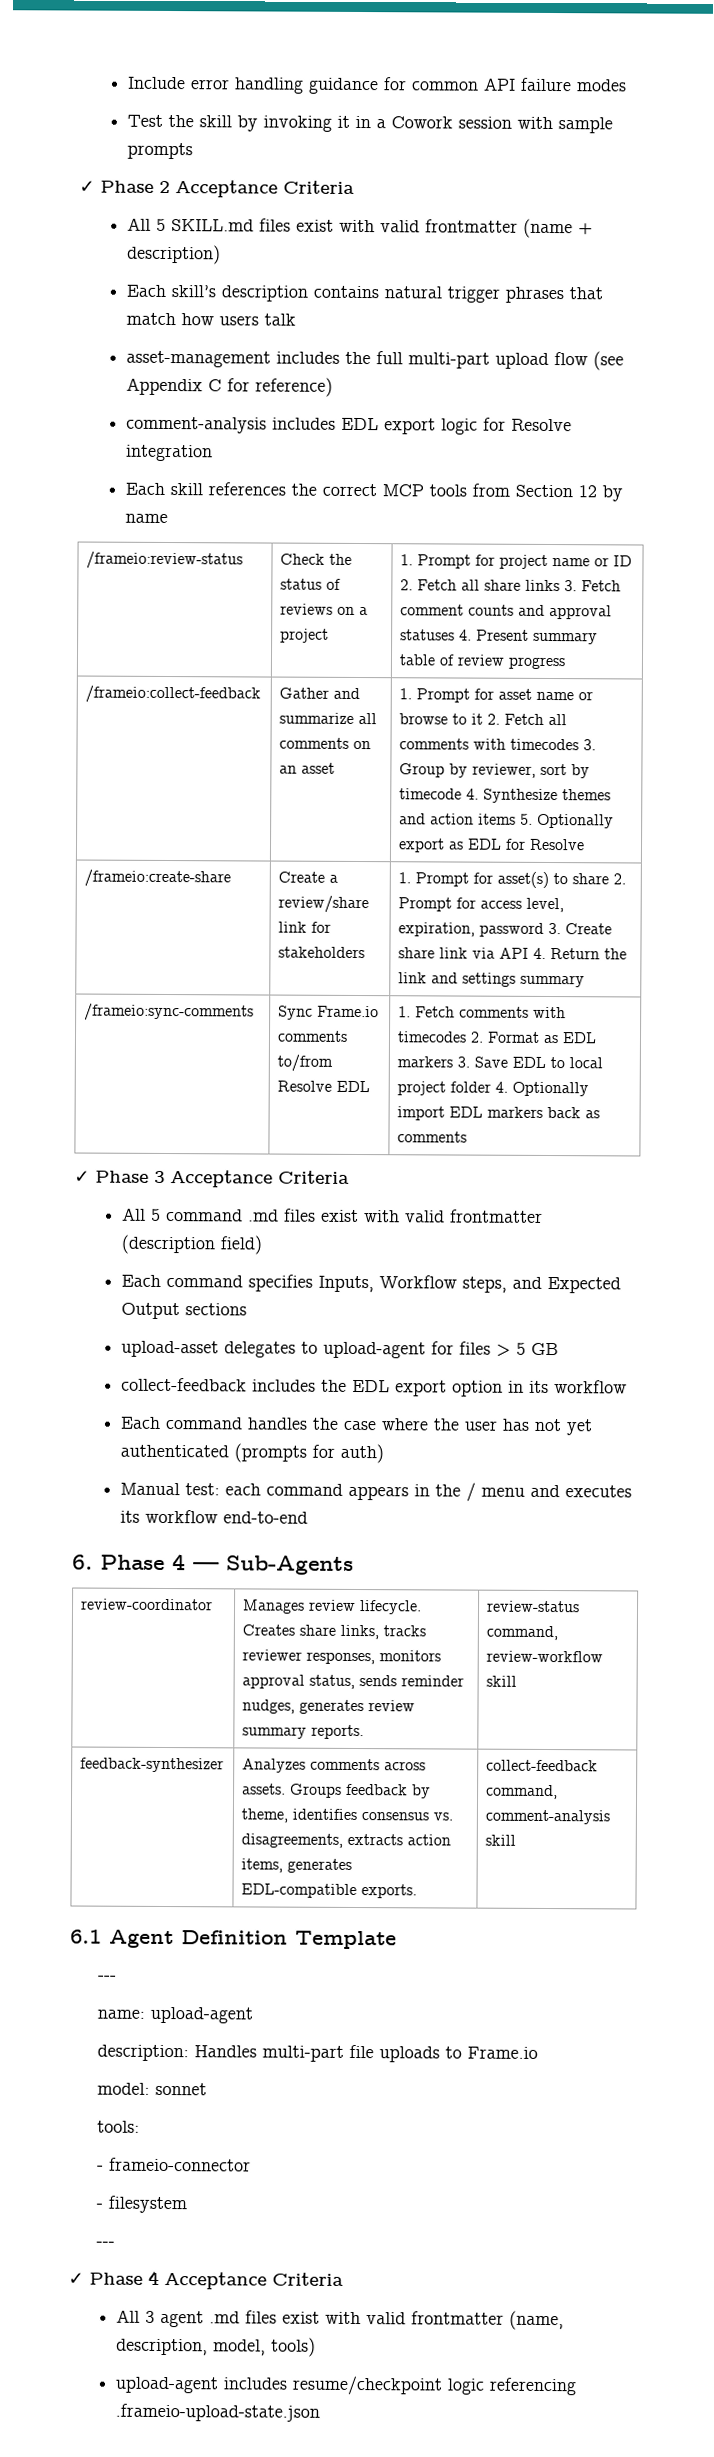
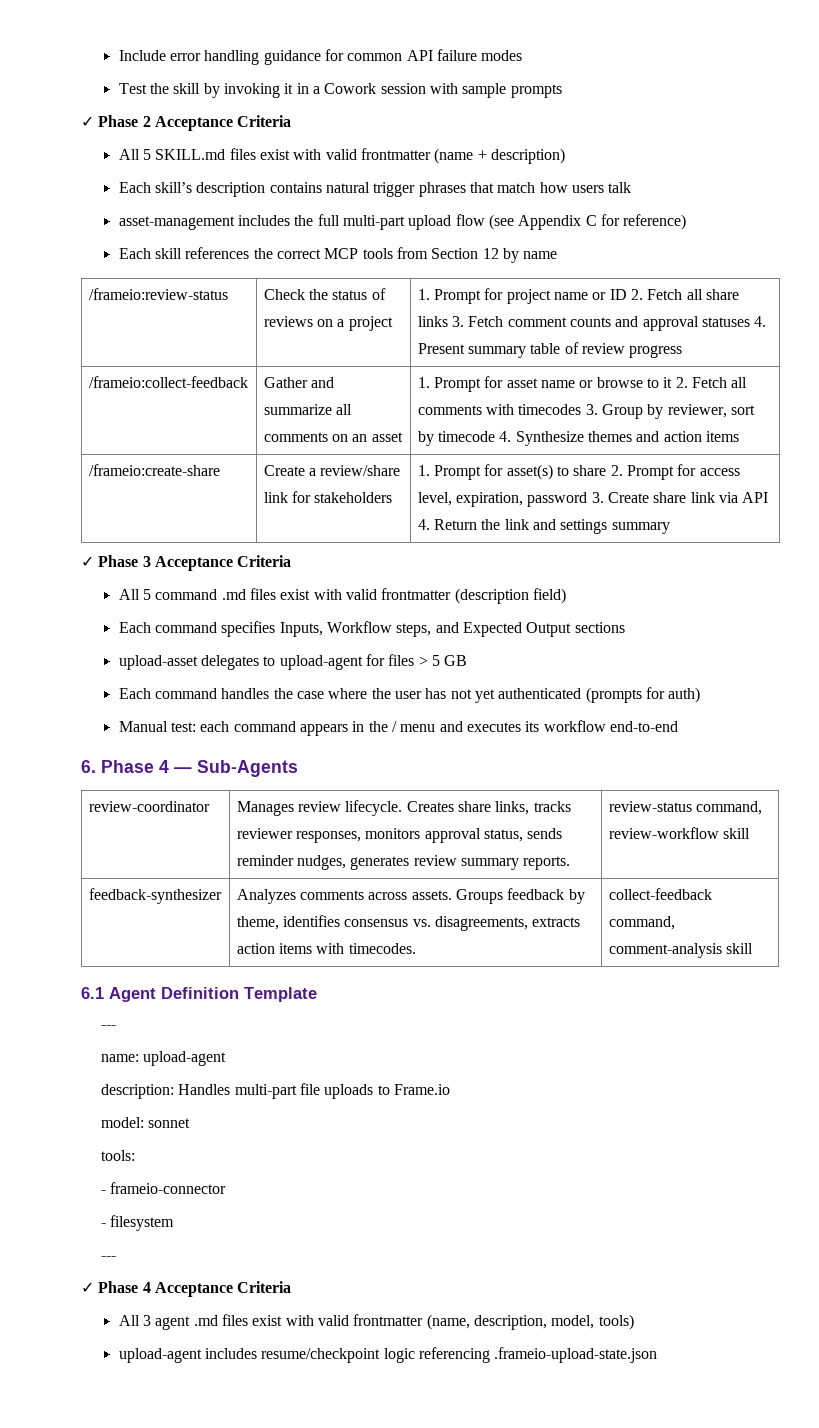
[125,416,572,435] [125,444,213,462] // comment-analysis includes EDL export logic for Resolve integration -> (687, 222) none
[520,813,615,829] [398,838,586,853] 5. Optionally export as EDL for Resolve -> (740, 436) none
[84,1003,255,1022] [278,1005,380,1020] [277,1030,349,1042] [277,1054,334,1072] [277,1080,371,1093] [398,1006,567,1019] [397,1031,598,1044] [397,1056,604,1069] [397,1081,590,1097] [397,1106,601,1121] [397,1131,468,1143] // /frameio:sync-comments | Sync Frame.io comments to/from Resolve EDL | 1. Fetch comments with timecodes 2. Format as EDL markers 3. Save EDL to local project folder 4. Optionally import EDL markers back as comments -> (670, 528) none
[120,1377,627,1397] // collect-feedback includes the EDL export option in its workflow -> (468, 660) none
[241,1858,353,1873] [241,1883,418,1899] items, generates EDL-compatible exports. -> [279,943,416,954] items with timecodes.

